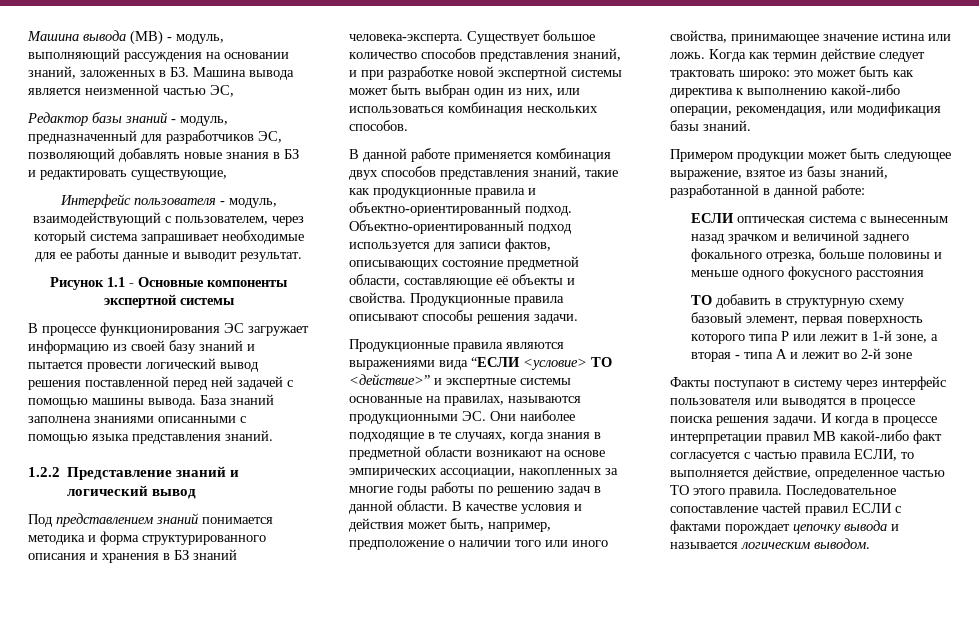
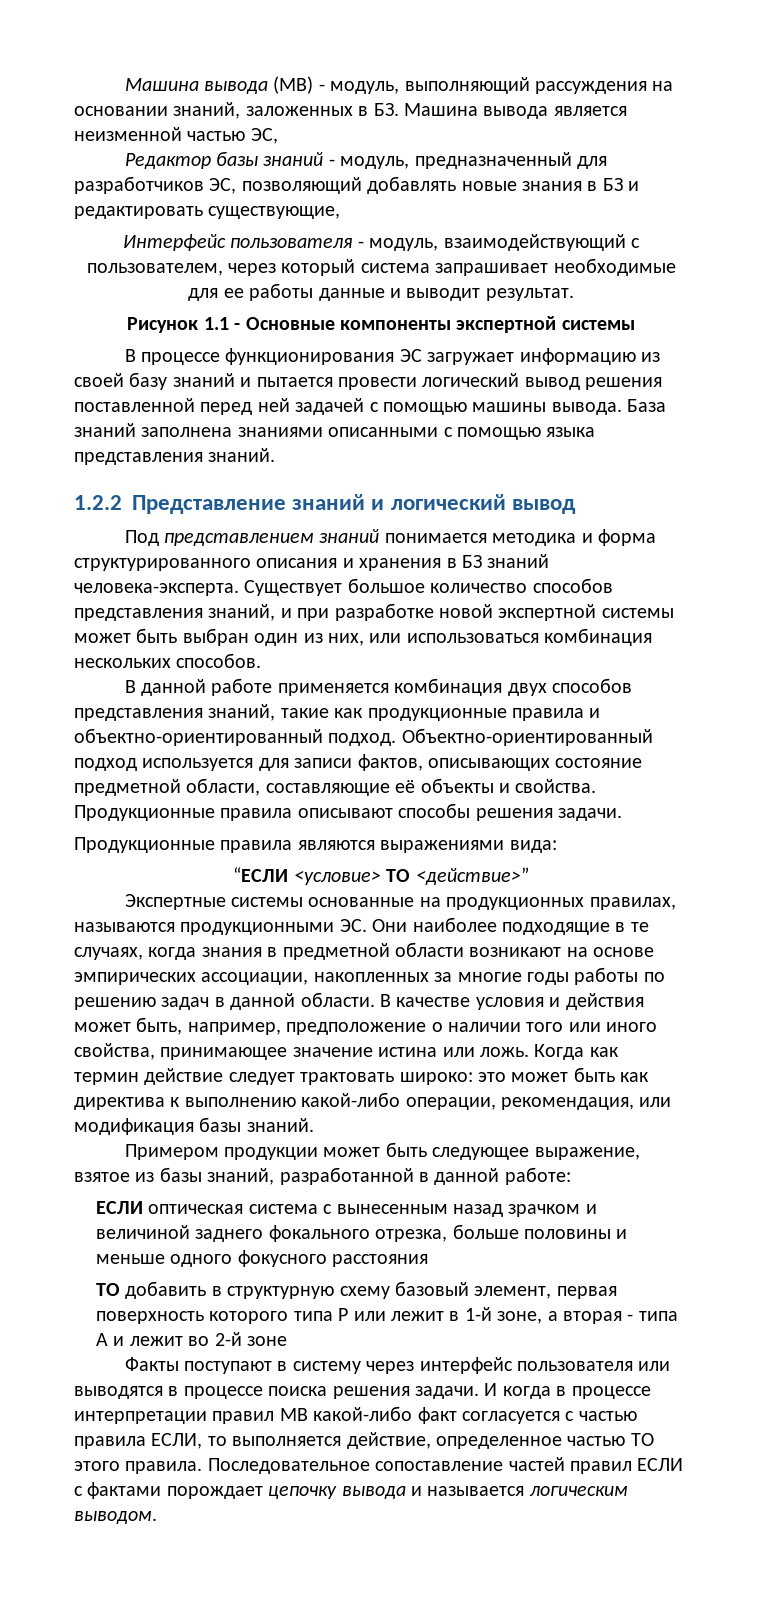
[439,360,468,370] вида -> [509,840,557,853] вида: //
[434,378,516,388] и экспертные -> [124,894,226,910] // Экспертные
(441, 399) none -> [446,897,585,910] продукционных

